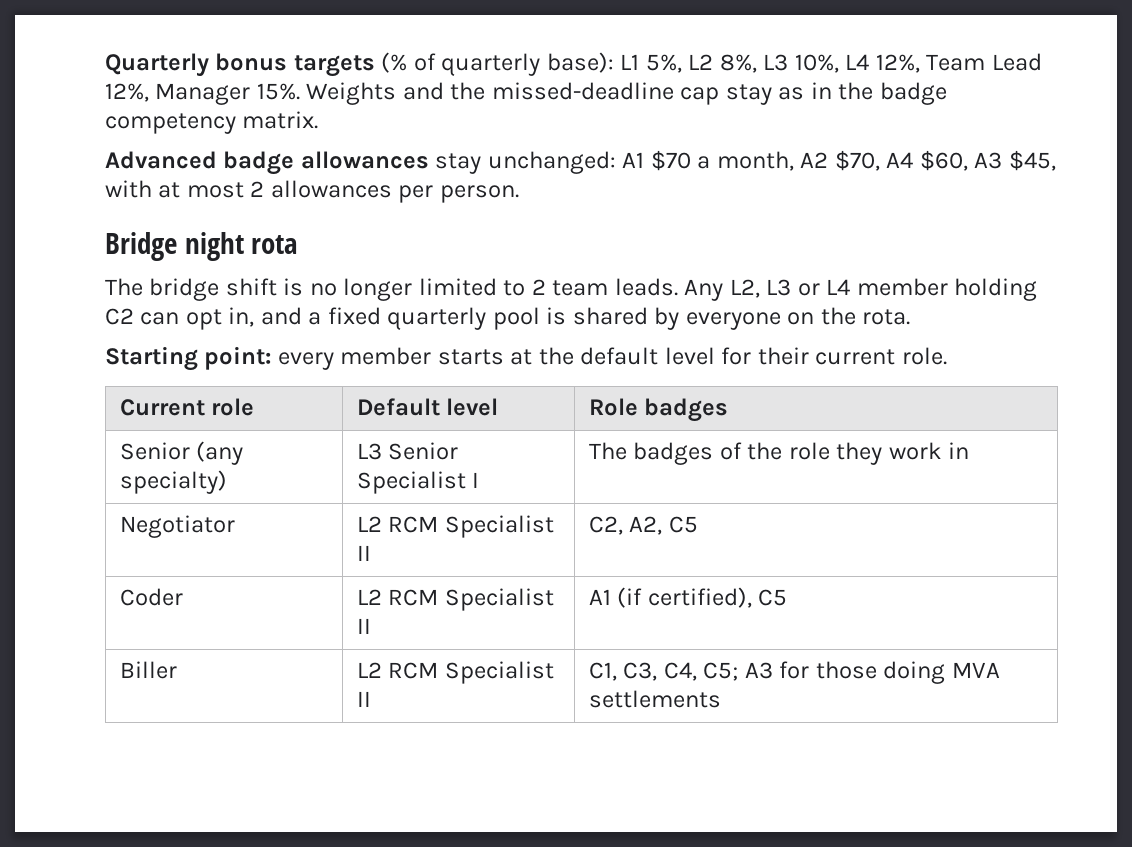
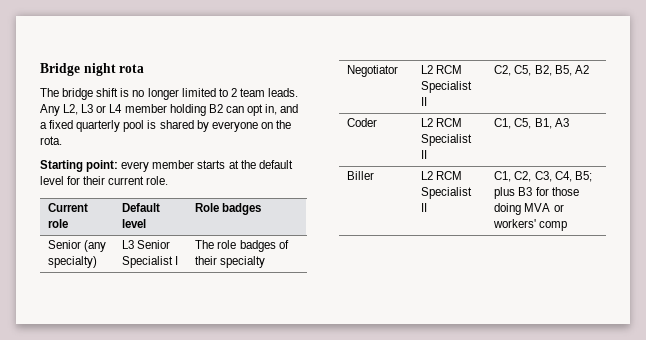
[105,52,1042,77] [105,82,947,105] [105,111,319,134] [105,150,1056,175] [105,180,519,203] Quarterly bonus targets (% of quarterly base): L1 5%, L2 8%, L3 10%, L4 12%, Team Lead 12%, Manager 15%. Weights and the missed-deadline cap stay as in the badge competency matrix. // Advanced badge allowances stay unchanged: A1 $70 a month, A2 $70, A4 $60, A3 $45, with at most 2 allowances per person. // -> (40, 69) none
[105,308,134,325] C2 -> [208,104,223,113] B2
(627, 451) none -> [217,240,237,249] role
[747,442,970,465] the role they work in -> [195,256,266,268] their specialty
[629,516,698,535] A2, C5 -> [514,65,589,76] C5, B2, B5, A2
[588,587,788,608] A1 (if certified), C5 -> [494,118,569,129] C1, C5, B1, A3
(617, 671) none -> [514,171,532,182] C2,
[703,662,773,681] C5; A3 -> [574,171,592,182] [494,187,533,199] B5; plus B3
[588,690,721,708] settlements -> [553,204,564,212] [493,219,568,231] or workers' comp

